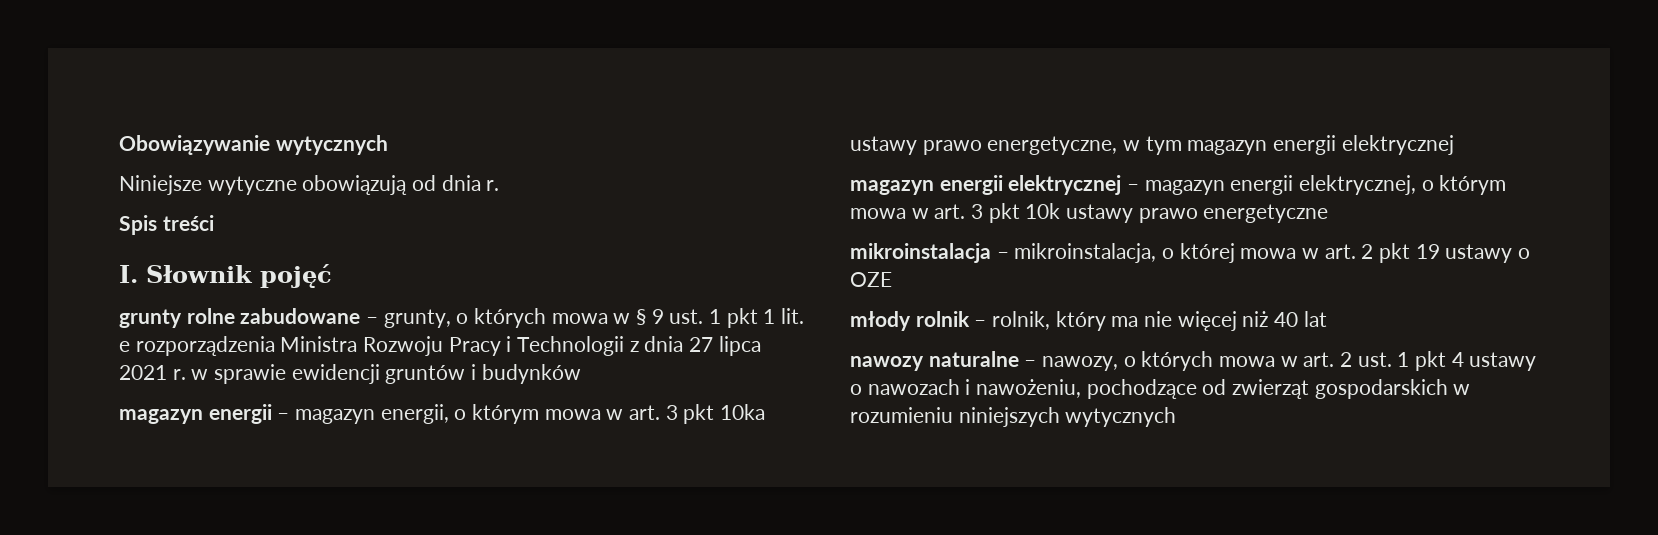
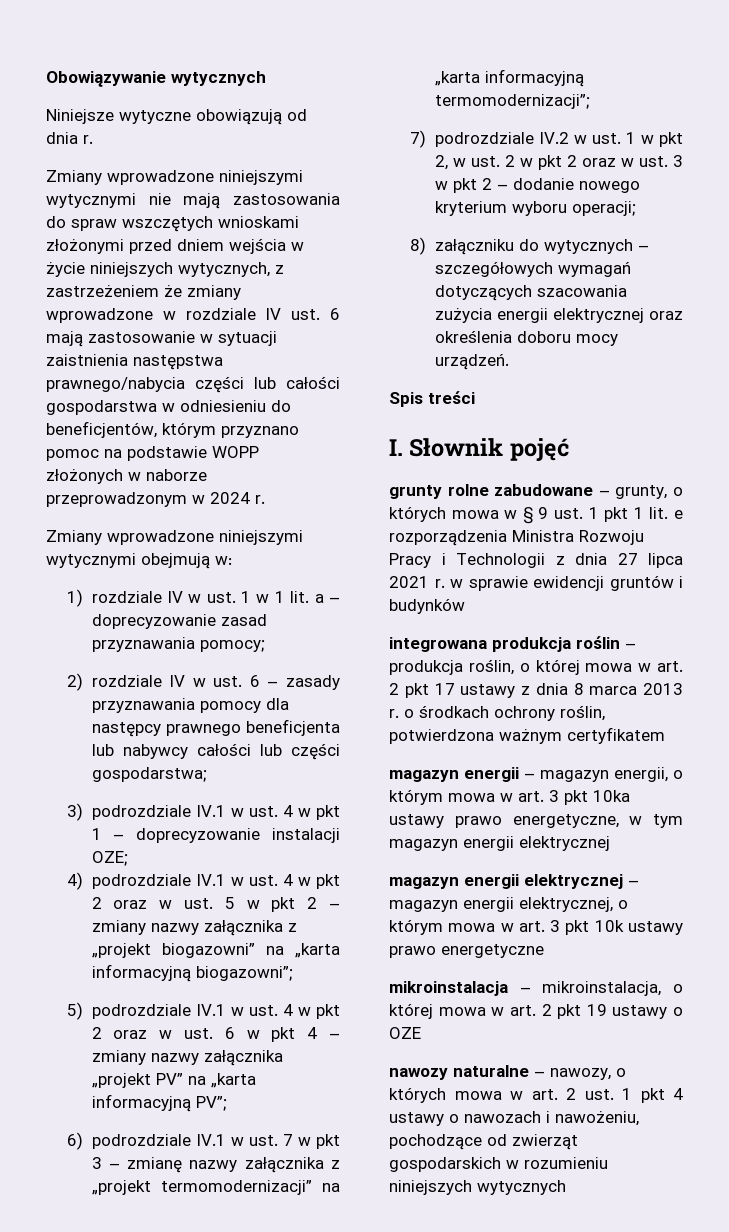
(500, 185) none -> [46,170,303,185] [46,193,340,209] [46,216,299,232] [46,238,304,254] [46,262,284,277] [46,285,241,300] [46,308,341,323] [46,331,277,347] [46,354,223,370] [46,376,340,393] [46,400,291,415] [46,421,299,438] [46,446,259,461] [46,469,207,484] [46,492,265,507] [46,530,303,545] [46,553,232,569] [67,589,340,607] [91,614,267,629] [91,637,265,652] [67,673,340,691] [91,698,289,713] [91,719,340,737] [91,743,340,760] [91,767,207,782] [67,803,340,821] [91,828,340,843] [91,851,128,866] [67,872,340,890] [91,897,340,912] [91,920,297,936] [91,943,340,958] [91,964,293,982] [67,1002,340,1020] [91,1027,340,1042] [91,1050,283,1066] [91,1073,256,1088] [91,1094,227,1112] [67,1132,340,1150] [91,1157,341,1173] [91,1180,340,1195] [434,69,584,87] [434,94,590,109] [410,130,683,148] [434,155,683,170] [434,178,640,193] [434,201,636,216] [410,237,649,255] [434,261,631,277] [434,285,627,301] [434,308,683,323] [434,330,618,346] [434,354,509,370] // Zmiany wprowadzone niniejszymi wytycznymi nie mają zastosowania do spraw wszczętych wnioskami złożonymi przed dniem wejścia w życie niniejszych wytycznych, z zastrzeżeniem że zmiany wprowadzone w rozdziale IV ust. 6 mają zastosowanie w sytuacji zaistnienia następstwa prawnego/nabycia części lub całości gospodarstwa w odniesieniu do beneficjentów, którym przyznano pomoc na podstawie WOPP złożonych w naborze przeprowadzonym w 2024 r. // Zmiany wprowadzone niniejszymi wytycznymi obejmują w: // 1) rozdziale IV w ust. 1 w 1 lit. a – doprecyzowanie zasad przyznawania pomocy; // 2) rozdziale IV w ust. 6 – zasady przyznawania pomocy dla następcy prawnego beneficjenta lub nabywcy całości lub części gospodarstwa; // 3) podrozdziale IV.1 w ust. 4 w pkt 1 – doprecyzowanie instalacji OZE; // 4) podrozdziale IV.1 w ust. 4 w pkt 2 oraz w ust. 5 w pkt 2 – zmiany nazwy załącznika z „projekt biogazowni” na „karta informacyjną biogazowni”; // 5) podrozdziale IV.1 w ust. 4 w pkt 2 oraz w ust. 6 w pkt 4 – zmiany nazwy załącznika „projekt PV” na „karta informacyjną PV”; // 6) podrozdziale IV.1 w ust. 7 w pkt 3 – zmianę nazwy załącznika z „projekt termomodernizacji” na „karta informacyjną termomodernizacji”; // 7) podrozdziale IV.2 w ust. 1 w pkt 2, w ust. 2 w pkt 2 oraz w ust. 3 w pkt 2 – dodanie nowego kryterium wyboru operacji; // 8) załączniku do wytycznych – szczegółowych wymagań dotyczących szacowania zużycia energii elektrycznej oraz określenia doboru mocy urządzeń.
(581, 374) none -> [389,636,636,652] [389,659,683,675] [389,683,683,698] [389,705,605,721] [389,727,665,744] // integrowana produkcja roślin – produkcja roślin, o której mowa w art. 2 pkt 17 ustawy z dnia 8 marca 2013 r. o środkach ochrony roślin, potwierdzona ważnym certyfikatem
[850,311,1327,331] // młody rolnik – rolnik, który ma nie więcej niż 40 lat -> (421, 1033) none

